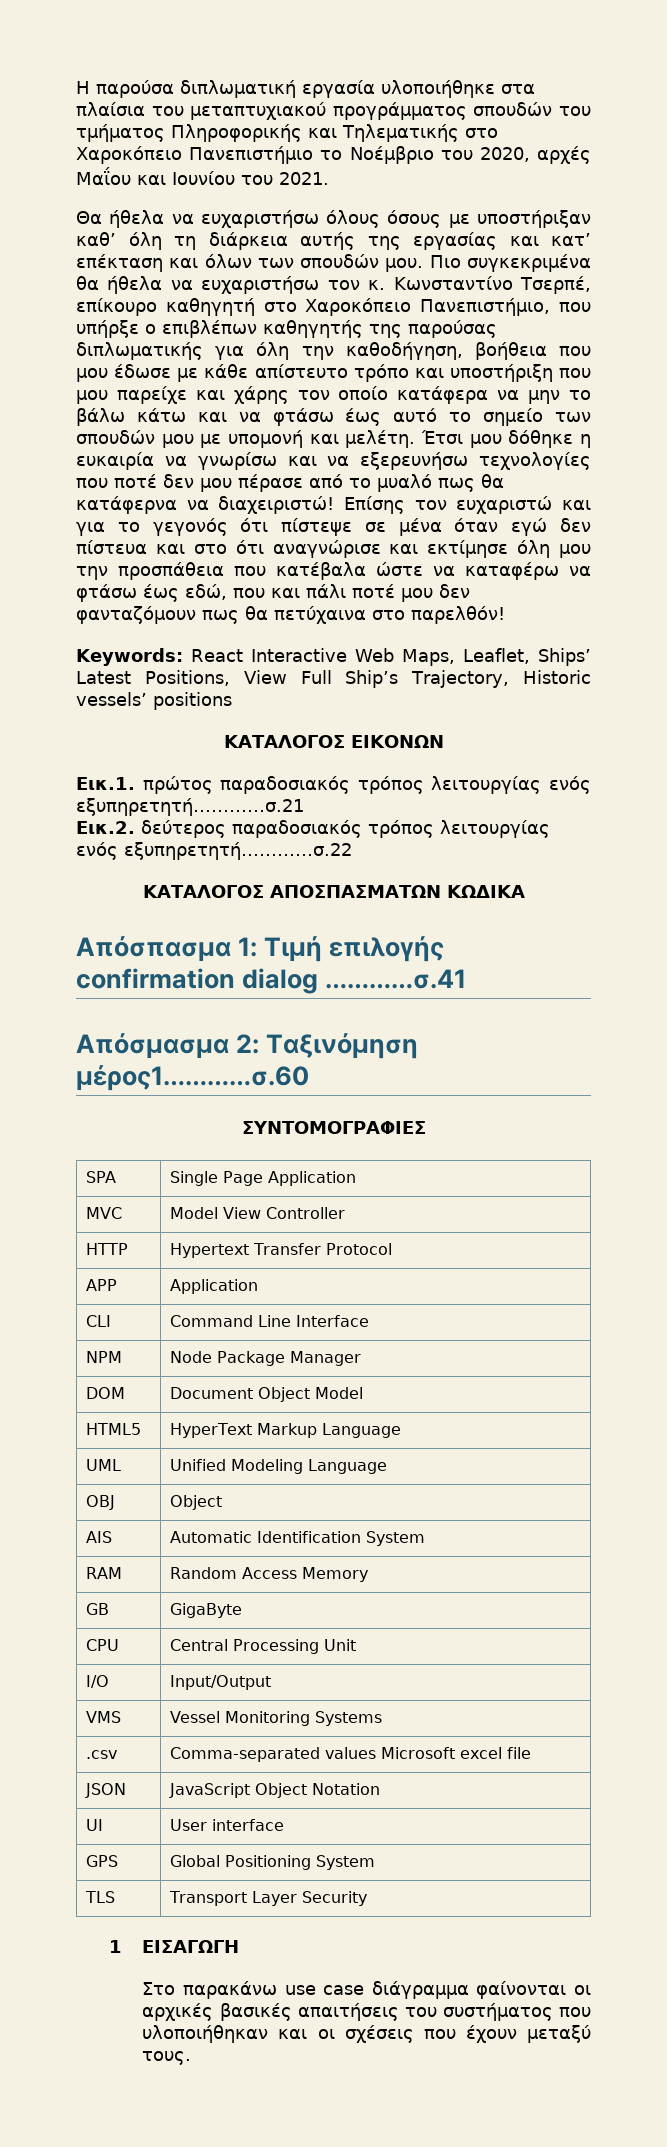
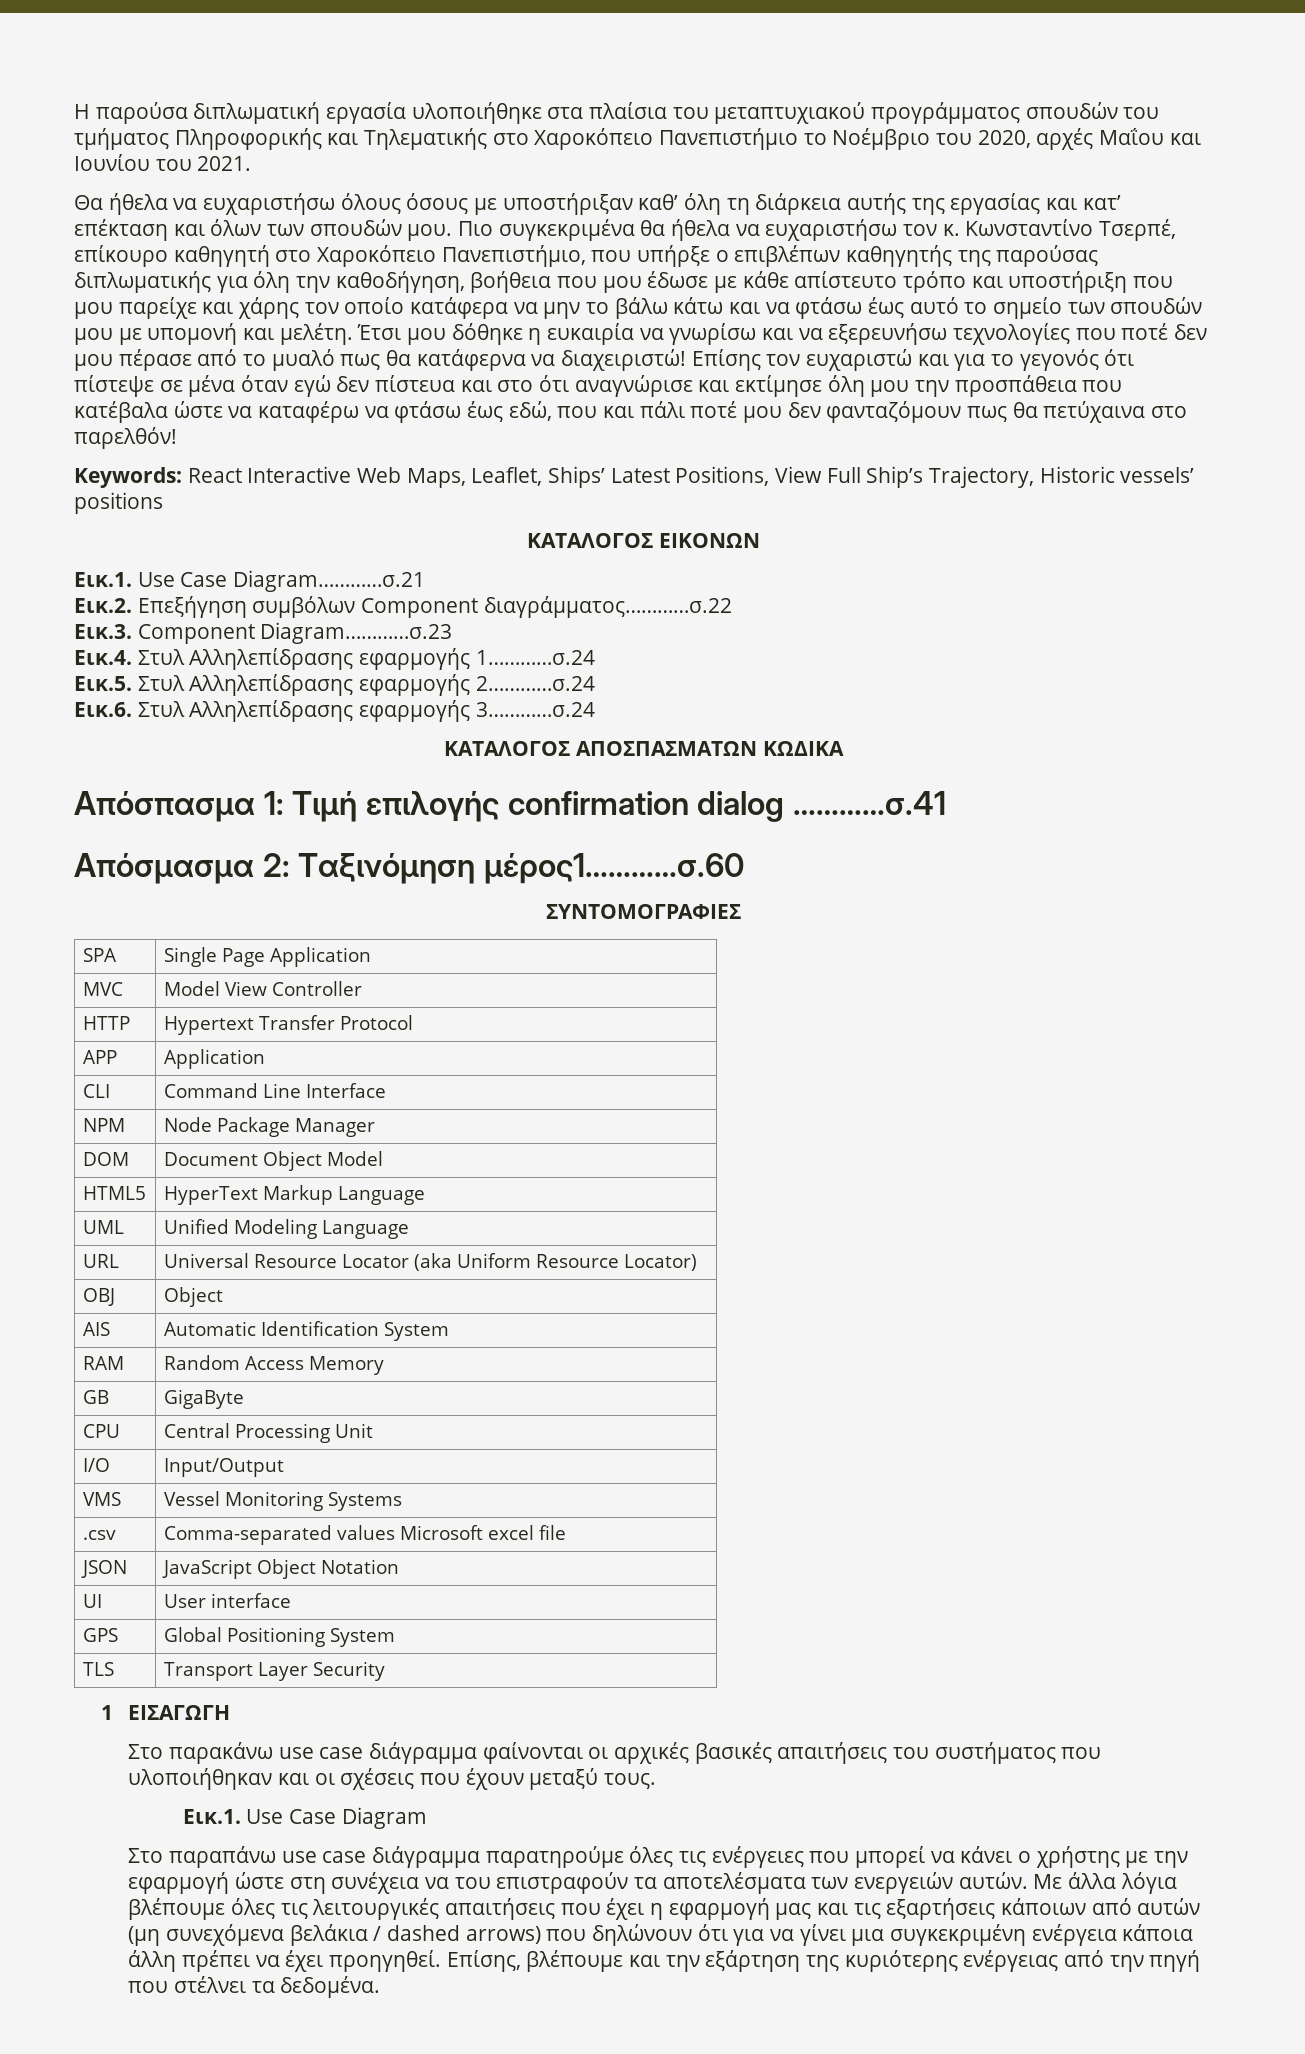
[142,776,591,794] [76,798,304,816] [76,820,550,838] [76,842,352,860] πρώτος παραδοσιακός τρόπος λειτουργίας ενός εξυπηρετητή…………σ.21 // Εικ.2. δεύτερος παραδοσιακός τρόπος λειτουργίας ενός εξυπηρετητή…………σ.22 -> [137,570,426,592] [74,596,732,618] [74,622,453,644] [74,648,595,670] [74,674,595,696] [74,700,595,722] Use Case Diagram…………σ.21 // Εικ.2. Επεξήγηση συμβόλων Component διαγράμματος…………σ.22 // Εικ.3. Component Diagram…………σ.23 // Εικ.4. Στυλ Αλληλεπίδρασης εφαρμογής 1…………σ.24 // Εικ.5. Στυλ Αλληλεπίδρασης εφαρμογής 2…………σ.24 // Εικ.6. Στυλ Αλληλεπίδρασης εφαρμογής 3…………σ.24
(387, 1466) none -> [82,1254,119,1268] [163,1253,698,1271] // URL | Universal Resource Locator (aka Uniform Resource Locator)
(192, 2058) none -> [182,1807,427,1829] [128,1846,1188,1868] [128,1872,1177,1894] [128,1898,1201,1920] [128,1924,1194,1946] [128,1950,1201,1972] [128,1976,381,1998] // Εικ.1. Use Case Diagram // Στο παραπάνω use case διάγραμμα παρατηρούμε όλες τις ενέργειες που μπορεί να κάνει ο χρήστης με την εφαρμογή ώστε στη συνέχεια να του επιστραφούν τα αποτελέσματα των ενεργειών αυτών. Με άλλα λόγια βλέπουμε όλες τις λειτουργικές απαιτήσεις που έχει η εφαρμογή μας και τις εξαρτήσεις κάποιων από αυτών (μη συνεχόμενα βελάκια / dashed arrows) που δηλώνουν ότι για να γίνει μια συγκεκριμένη ενέργεια κάποια άλλη πρέπει να έχει προηγηθεί. Επίσης, βλέπουμε και την εξάρτηση της κυριότερης ενέργειας από την πηγή που στέλνει τα δεδομένα.

